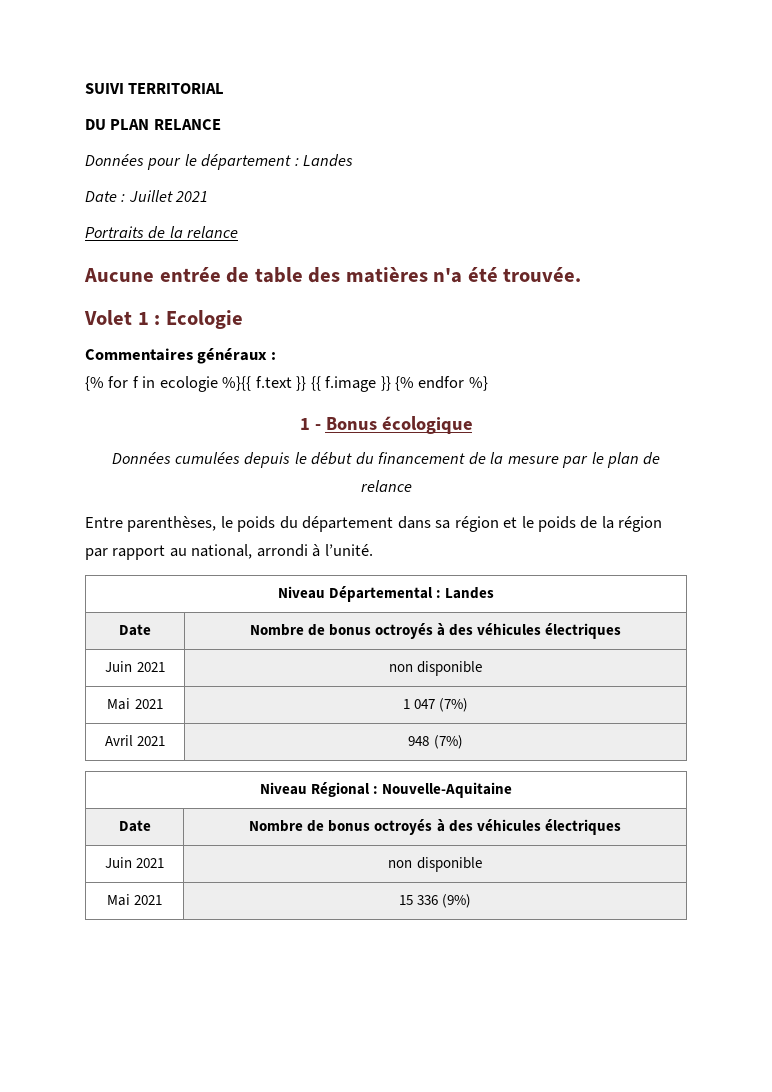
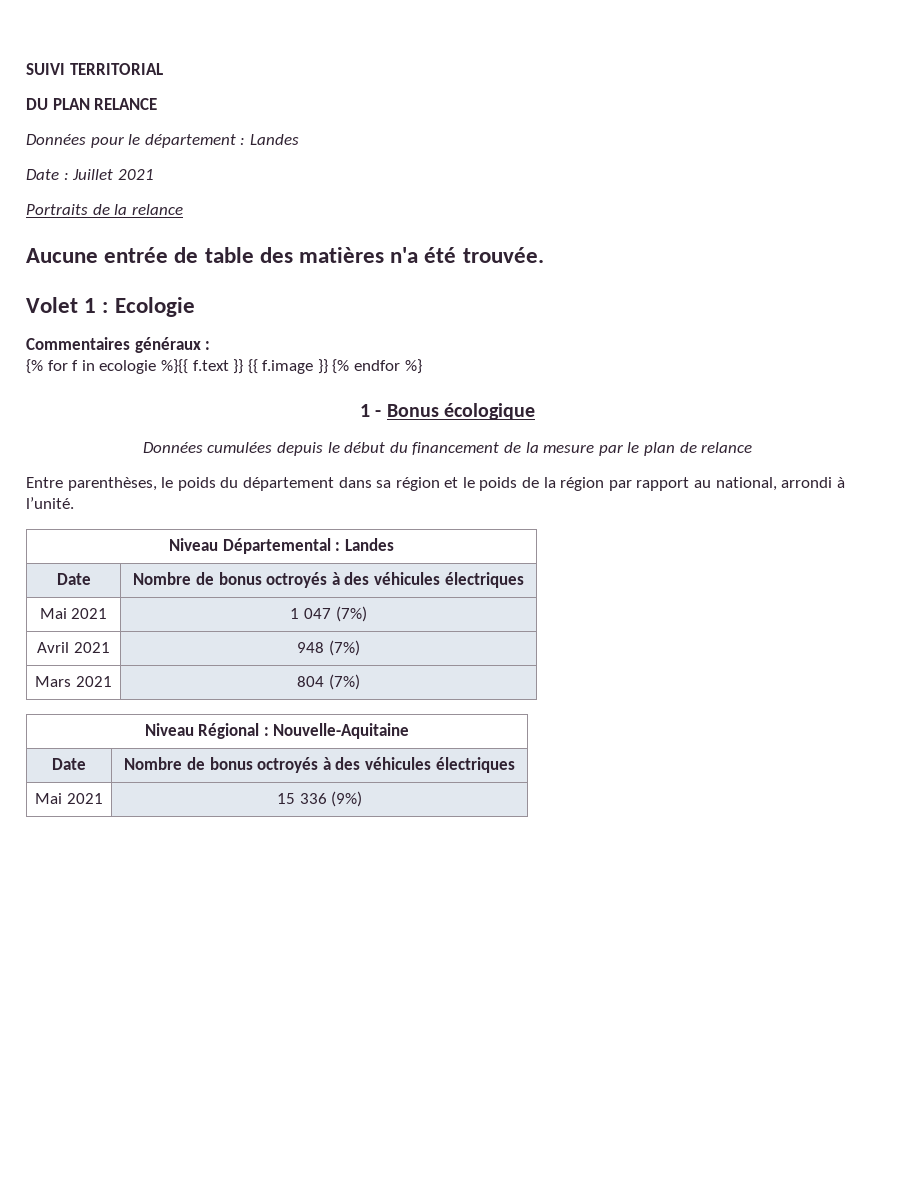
[105,661,165,672] [388,661,483,676] // Juin 2021 | non disponible -> (524, 580) none
(463, 742) none -> [35,676,112,687] [297,674,360,690] // Mars 2021 | 804 (7%)
[104,857,165,868] [388,857,482,872] // Juin 2021 | non disponible -> (515, 765) none

